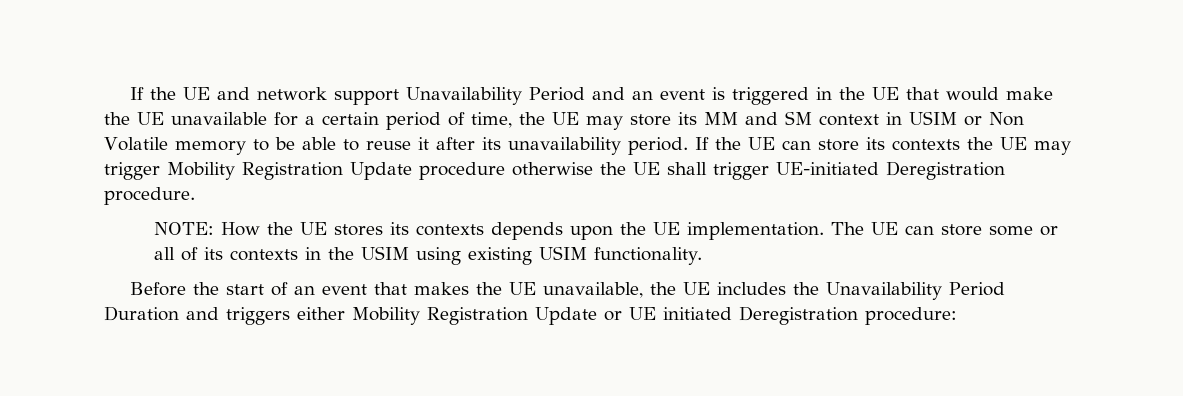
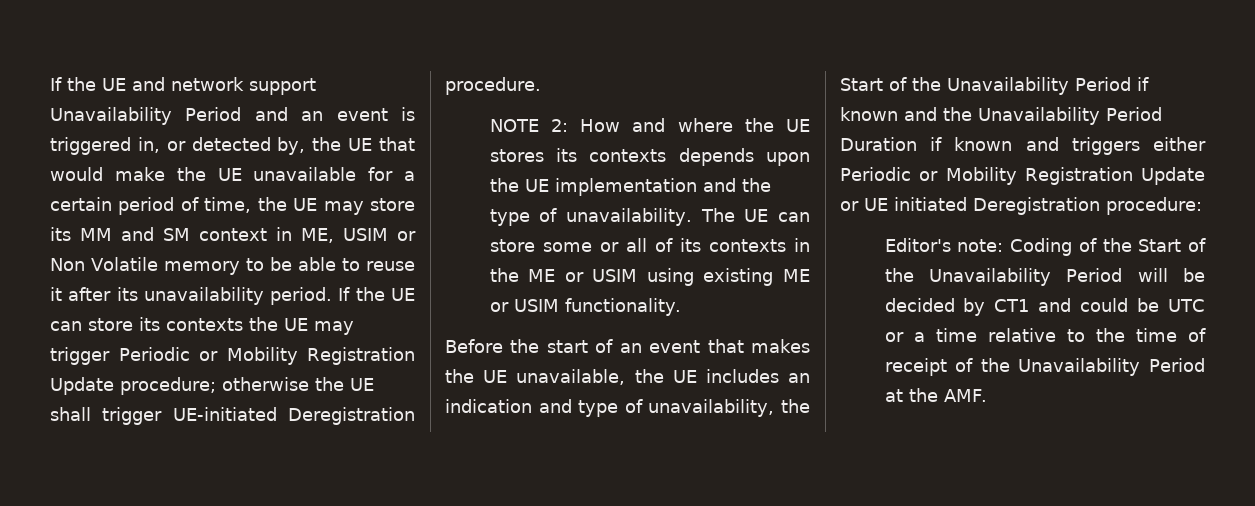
[815,87,832,100] in -> [137,137,306,155] in, or detected by,
(902, 118) none -> [301,228,334,243] ME,
[167,162,505,180] Mobility Registration Update procedure -> [118,347,416,365] [50,377,216,395] Periodic or Mobility Registration Update procedure;
[153,222,260,236] NOTE: How -> [489,118,733,132] NOTE 2: How and where
[686,222,824,240] implementation. -> [554,178,771,196] [489,208,692,226] implementation and the type of unavailability.
(354, 253) none -> [528,269,584,282] ME or
(532, 256) none -> [783,269,810,282] [489,302,509,312] ME or
(786, 288) none -> [788,373,810,383] [445,399,810,417] [840,77,1149,95] [840,107,937,121] an indication and type of unavailability, the Start of the Unavailability Period if known and
(179, 313) none -> [930,137,1013,151] if known
(345, 313) none -> [840,167,939,181] Periodic or
(957, 316) none -> [884,238,1206,256] [884,268,1205,286] [884,298,1206,316] [884,328,1206,342] [884,358,1205,376] [884,388,988,402] // Editor's note: Coding of the Start of the Unavailability Period will be decided by CT1 and could be UTC or a time relative to the time of receipt of the Unavailability Period at the AMF.

